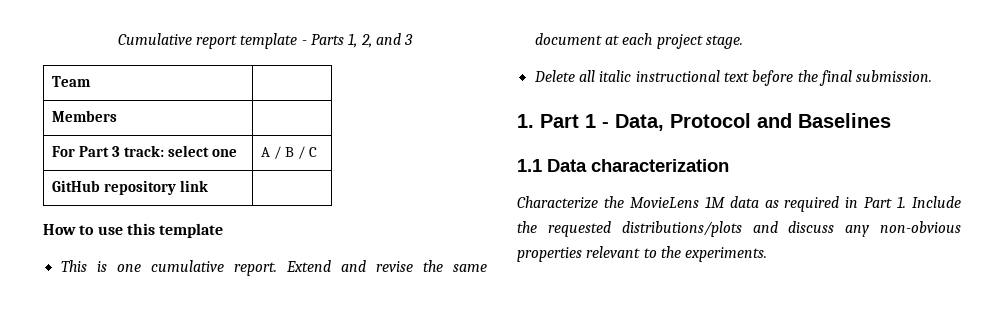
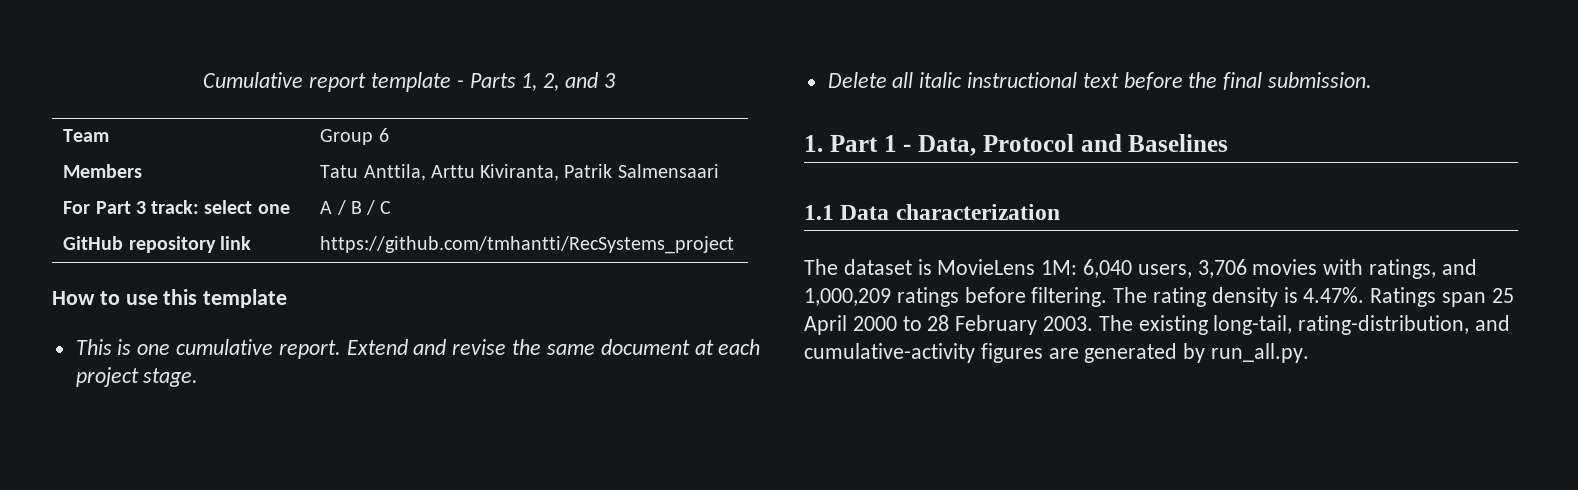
(91, 81) none -> [320,128,389,145] Group 6
(117, 116) none -> [320,164,719,181] Tatu Anttila, Arttu Kiviranta, Patrik Salmensaari
(208, 186) none -> [320,236,735,254] https://github.com/tmhantti/RecSystems_project
[517,196,961,212] [517,221,961,237] [517,246,768,262] Characterize the MovieLens 1M data as required in Part 1. Include the requested distributions/plots and discuss any non-obvious properties relevant to the experiments. -> [804,259,1477,279] [804,287,1514,307] [804,315,1511,335] [804,343,1310,363] The dataset is MovieLens 1M: 6,040 users, 3,706 movies with ratings, and 1,000,209 ratings before filtering. The rating density is 4.47%. Ratings span 25 April 2000 to 28 February 2003. The existing long-tail, rating-distribution, and cumulative-activity figures are generated by run_all.py.

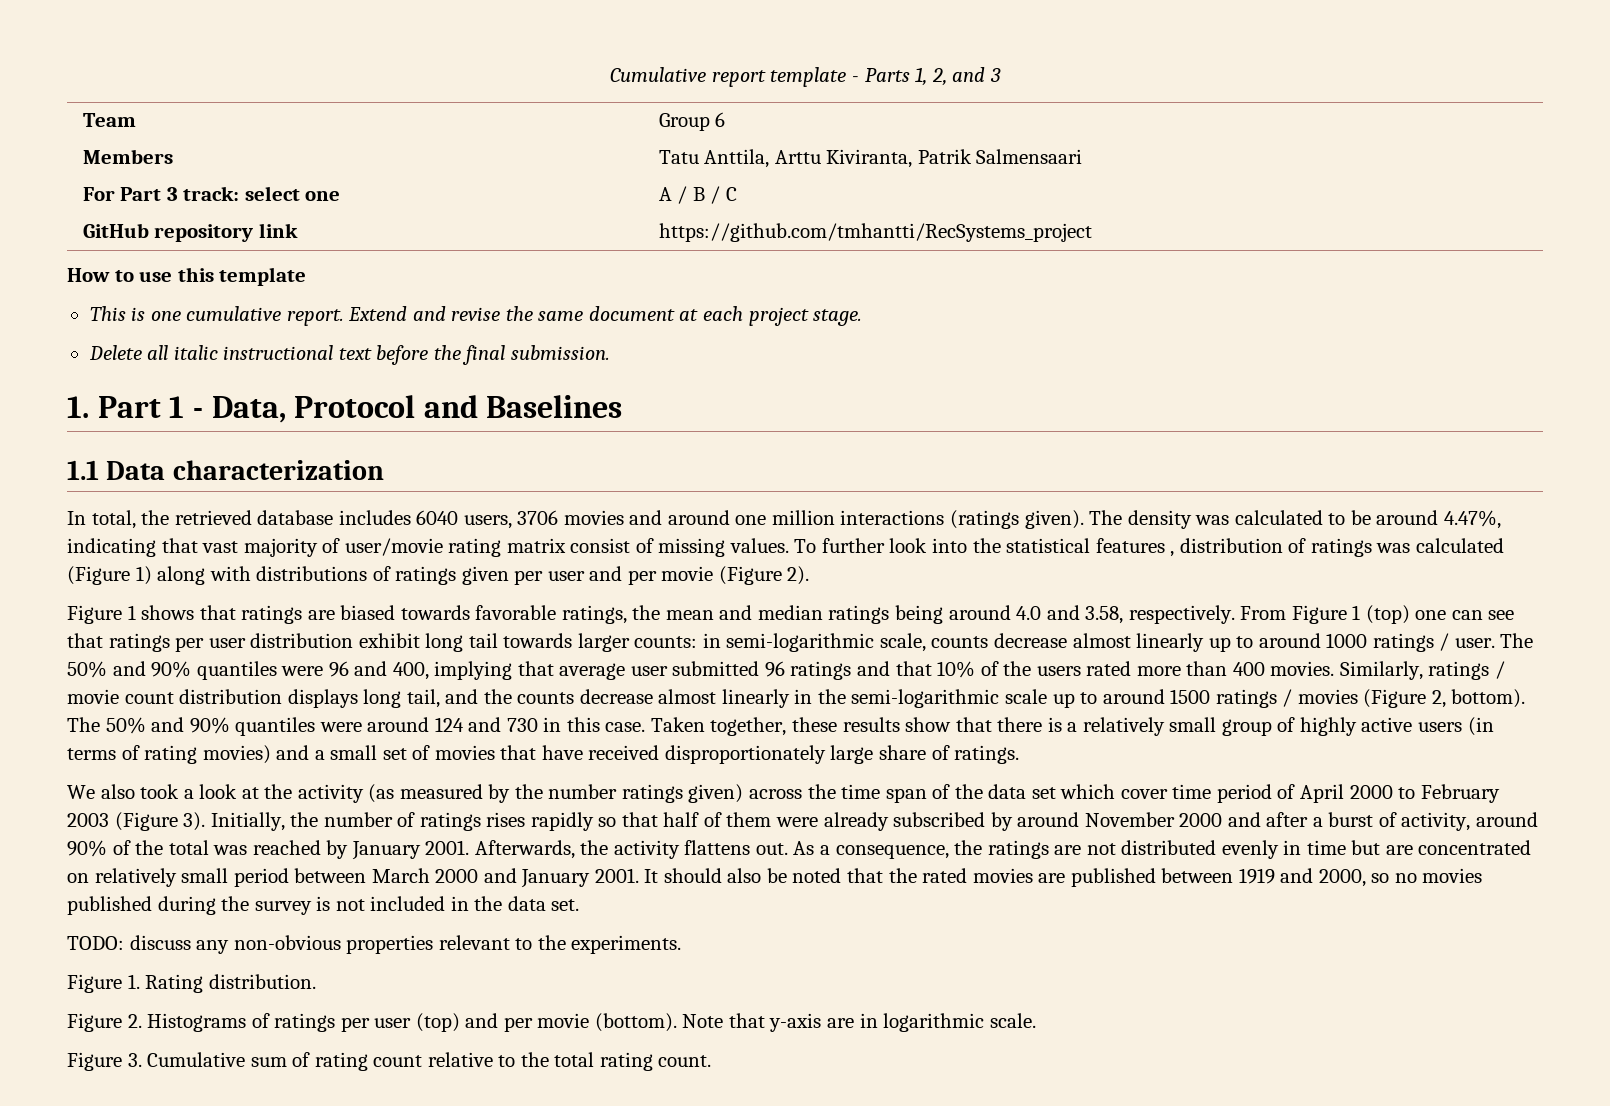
[804,259,1477,279] [804,287,1514,307] [804,315,1511,335] [804,343,1310,363] The dataset is MovieLens 1M: 6,040 users, 3,706 movies with ratings, and 1,000,209 ratings before filtering. The rating density is 4.47%. Ratings span 25 April 2000 to 28 February 2003. The existing long-tail, rating-distribution, and cumulative-activity figures are generated by run_all.py. -> [67,510,1501,529] [67,538,1504,557] [67,566,810,585] [67,605,1515,624] [67,633,1534,652] [67,661,1505,680] [67,689,1526,708] [67,717,1494,736] [67,745,1020,764] [67,784,1500,803] [67,812,1538,831] [67,840,1532,860] [67,868,1483,888] [67,896,580,915] [67,935,682,954] [67,974,316,993] [67,1013,1036,1032] [67,1052,712,1071] In total, the retrieved database includes 6040 users, 3706 movies and around one million interactions (ratings given). The density was calculated to be around 4.47%, indicating that vast majority of user/movie rating matrix consist of missing values. To further look into the statistical features , distribution of ratings was calculated (Figure 1) along with distributions of ratings given per user and per movie (Figure 2). // Figure 1 shows that ratings are biased towards favorable ratings, the mean and median ratings being around 4.0 and 3.58, respectively. From Figure 1 (top) one can see that ratings per user distribution exhibit long tail towards larger counts: in semi-logarithmic scale, counts decrease almost linearly up to around 1000 ratings / user. The 50% and 90% quantiles were 96 and 400, implying that average user submitted 96 ratings and that 10% of the users rated more than 400 movies. Similarly, ratings / movie count distribution displays long tail, and the counts decrease almost linearly in the semi-logarithmic scale up to around 1500 ratings / movies (Figure 2, bottom). The 50% and 90% quantiles were around 124 and 730 in this case. Taken together, these results show that there is a relatively small group of highly active users (in terms of rating movies) and a small set of movies that have received disproportionately large share of ratings. // We also took a look at the activity (as measured by the number ratings given) across the time span of the data set which cover time period of April 2000 to February 2003 (Figure 3). Initially, the number of ratings rises rapidly so that half of them were already subscribed by around November 2000 and after a burst of activity, around 90% of the total was reached by January 2001. Afterwards, the activity flattens out. As a consequence, the ratings are not distributed evenly in time but are concentrated on relatively small period between March 2000 and January 2001. It should also be noted that the rated movies are published between 1919 and 2000, so no movies published during the survey is not included in the data set. // TODO: discuss any non-obvious properties relevant to the experiments. // Figure 1. Rating distribution. // Figure 2. Histograms of ratings per user (top) and per movie (bottom). Note that y-axis are in logarithmic scale. // Figure 3. Cumulative sum of rating count relative to the total rating count.

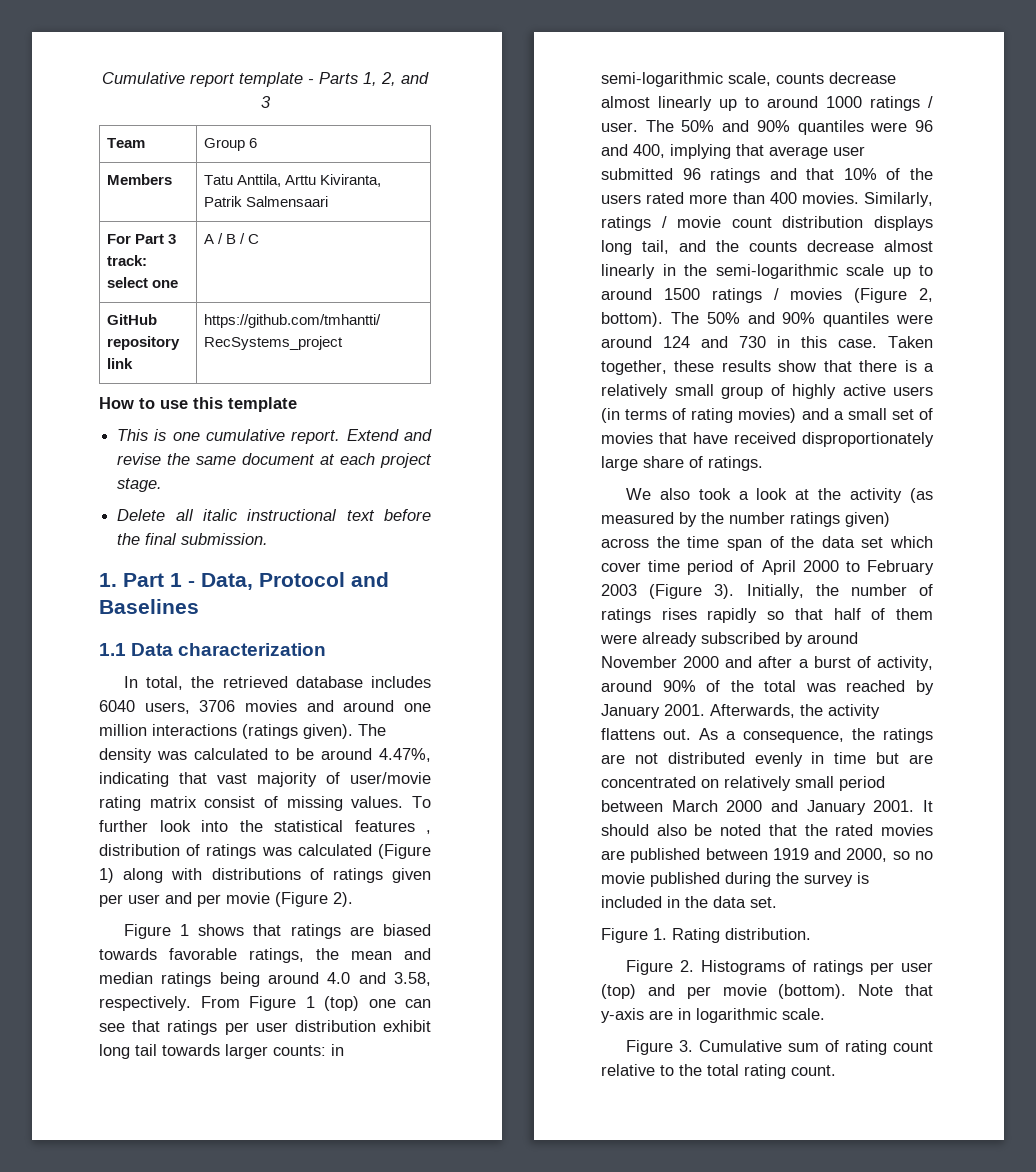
[1422,868,1483,883] movies -> [601,872,645,884] movie
[335,899,365,911] not -> (869, 878) none
[67,935,682,954] // TODO: discuss any non-obvious properties relevant to the experiments. -> (777, 902) none

